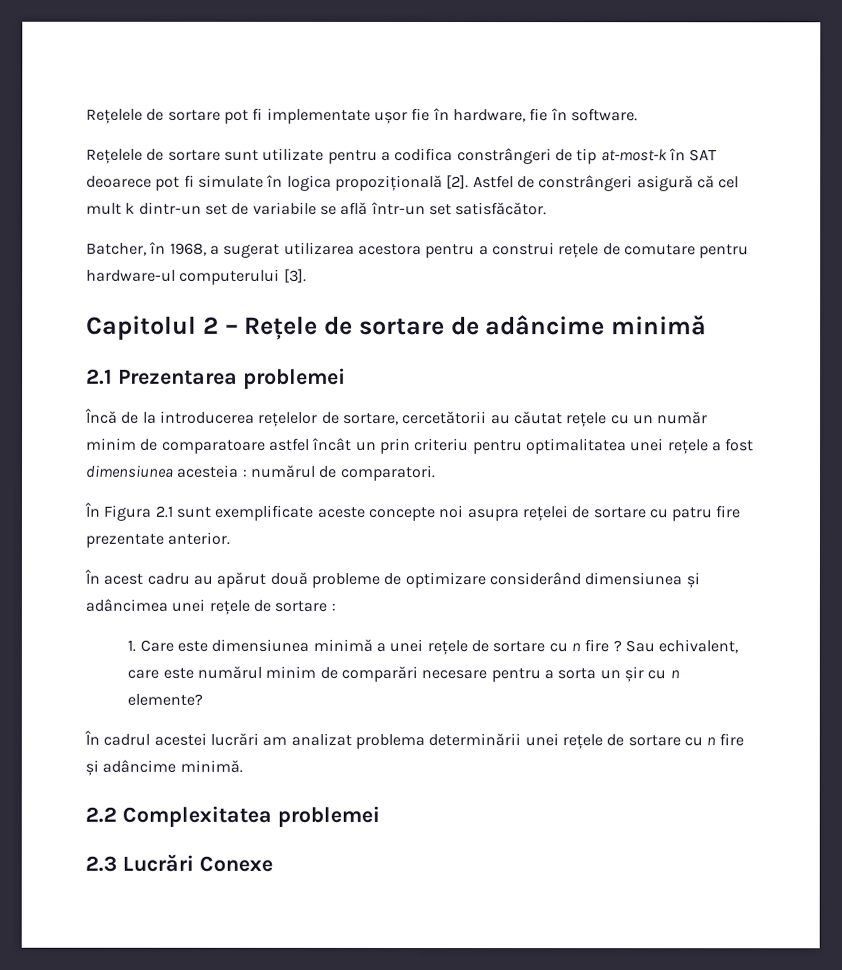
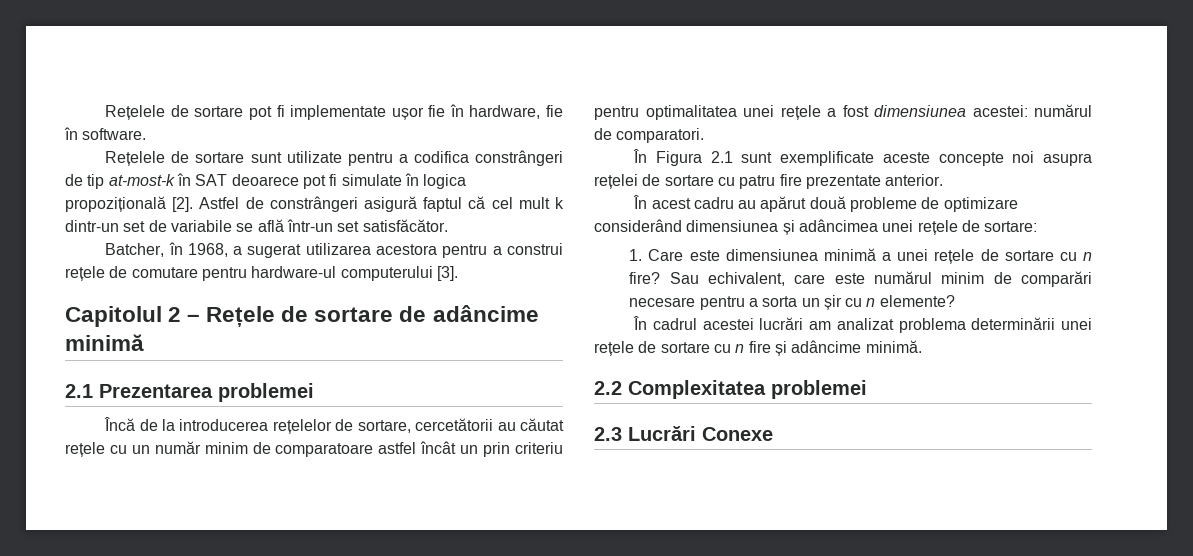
(694, 183) none -> [423,197,463,212] faptul
[177,464,248,478] acesteia : -> [972,105,1028,117] acestei:
[274,600,336,612] sortare : -> [984,221,1038,232] sortare:
[584,639,622,653] fire ? -> [629,272,661,284] fire?

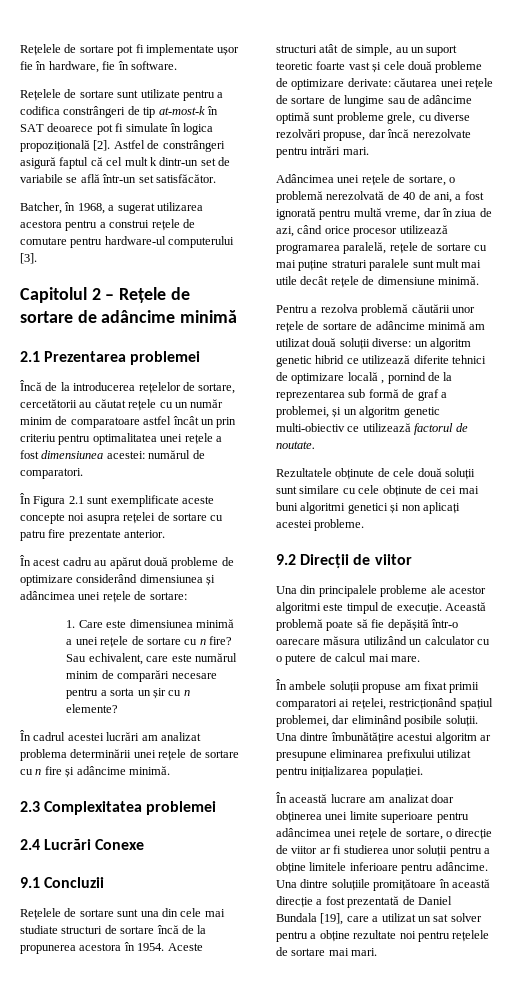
[594,381,622,395] 2.2 -> [20,801,40,812] 2.3
[594,427,622,441] 2.3 -> [20,839,40,850] 2.4
(773, 434) none -> [20,877,105,888] [20,908,225,920] [20,925,207,934] [20,942,203,954] [276,44,458,56] [276,61,483,73] [276,78,493,90] [276,95,473,107] [276,112,470,124] [276,129,471,141] [276,146,369,158] [276,174,455,186] [276,191,484,203] [276,208,492,220] [276,225,448,237] [276,242,487,254] [276,259,482,271] [276,276,479,288] [276,304,475,316] [276,321,486,333] [276,338,471,350] [276,355,486,367] [276,372,453,384] [276,389,447,401] [276,406,440,418] [276,423,468,435] [276,441,315,449] [276,468,475,480] [276,485,479,497] [276,502,460,514] [276,519,365,531] [276,554,412,568] [276,585,486,597] [276,602,486,614] [276,619,458,631] [276,636,490,645] [276,653,420,665] [276,679,480,693] [276,698,493,710] [276,715,478,727] [276,732,491,744] [276,749,472,761] [276,766,423,778] [276,792,454,803] [276,811,469,823] [276,828,493,840] [276,845,490,857] [276,862,488,874] [276,879,490,891] [276,896,452,908] [276,913,482,925] [276,930,490,942] [276,947,378,956] // 9.1 Concluzii // Rețelele de sortare sunt una din cele mai studiate structuri de sortare încă de la propunerea acestora în 1954. Aceste structuri atât de simple, au un suport teoretic foarte vast și cele două probleme de optimizare derivate: căutarea unei rețele de sortare de lungime sau de adâncime optimă sunt probleme grele, cu diverse rezolvări propuse, dar încă nerezolvate pentru intrări mari. // Adâncimea unei rețele de sortare, o problemă nerezolvată de 40 de ani, a fost ignorată pentru multă vreme, dar în ziua de azi, când orice procesor utilizează programarea paralelă, rețele de sortare cu mai puține straturi paralele sunt mult mai utile decât rețele de dimensiune minimă. // Pentru a rezolva problemă căutării unor rețele de sortare de adâncime minimă am utilizat două soluții diverse: un algoritm genetic hibrid ce utilizează diferite tehnici de optimizare locală , pornind de la reprezentarea sub formă de graf a problemei, și un algoritm genetic multi-obiectiv ce utilizează factorul de noutate. // Rezultatele obținute de cele două soluții sunt similare cu cele obținute de cei mai buni algoritmi genetici și non aplicați acestei probleme. // 9.2 Direcții de viitor // Una din principalele probleme ale acestor algoritmi este timpul de execuție. Această problemă poate să fie depășită într-o oarecare măsura utilizând un calculator cu o putere de calcul mai mare. // În ambele soluții propuse am fixat primii comparatori ai rețelei, restricționând spațiul problemei, dar eliminând posibile soluții. Una dintre îmbunătățire acestui algoritm ar presupune eliminarea prefixului utilizat pentru inițializarea populației. // În această lucrare am analizat doar obținerea unei limite superioare pentru adâncimea unei rețele de sortare, o direcție de viitor ar fi studierea unor soluții pentru a obține limitele inferioare pentru adâncime. Una dintre soluțiile promițătoare în această direcție a fost prezentată de Daniel Bundala [19], care a utilizat un sat solver pentru a obține rezultate noi pentru rețelele de sortare mai mari.

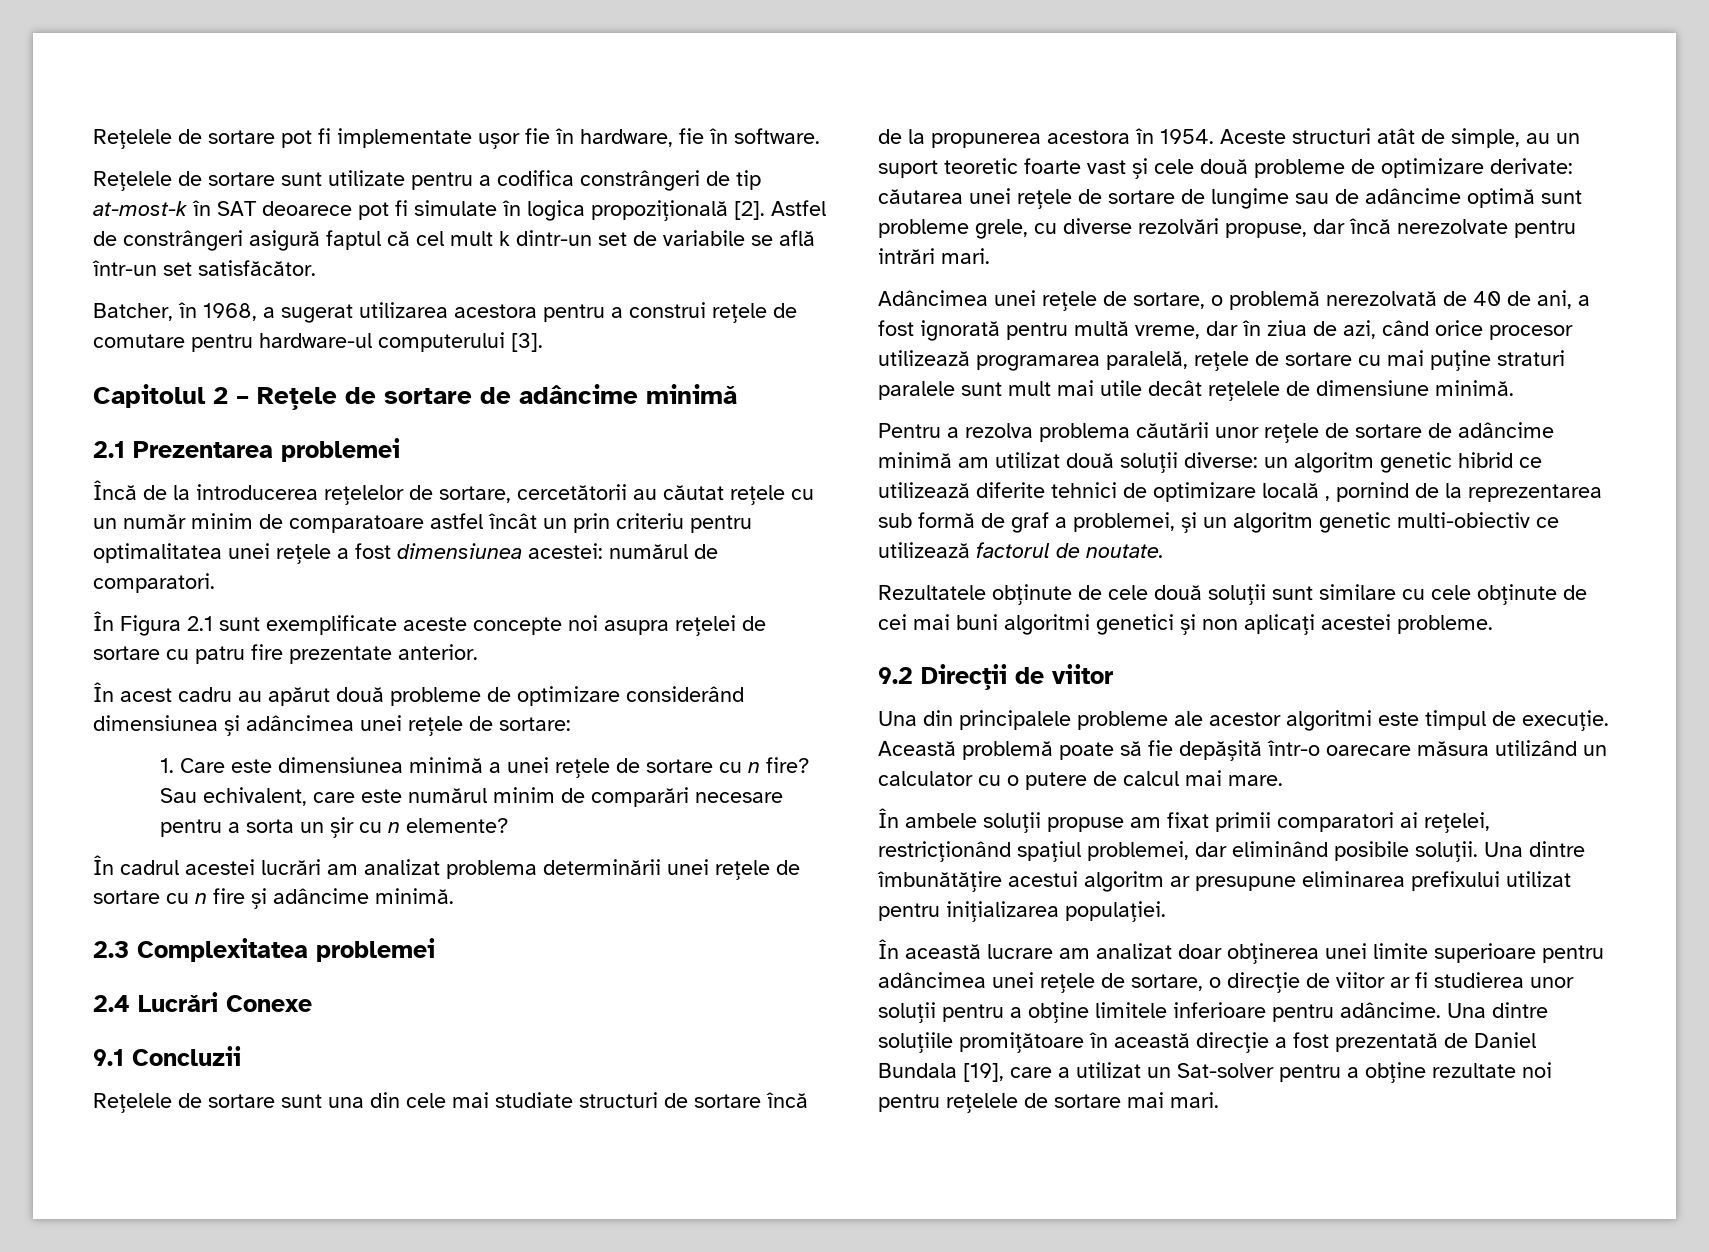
[330,276,359,288] rețele -> [1208,381,1280,401] rețelele
[361,304,409,316] problemă -> [1039,423,1130,442] problema
[433,913,482,922] sat solver -> [1177,1063,1274,1078] Sat-solver

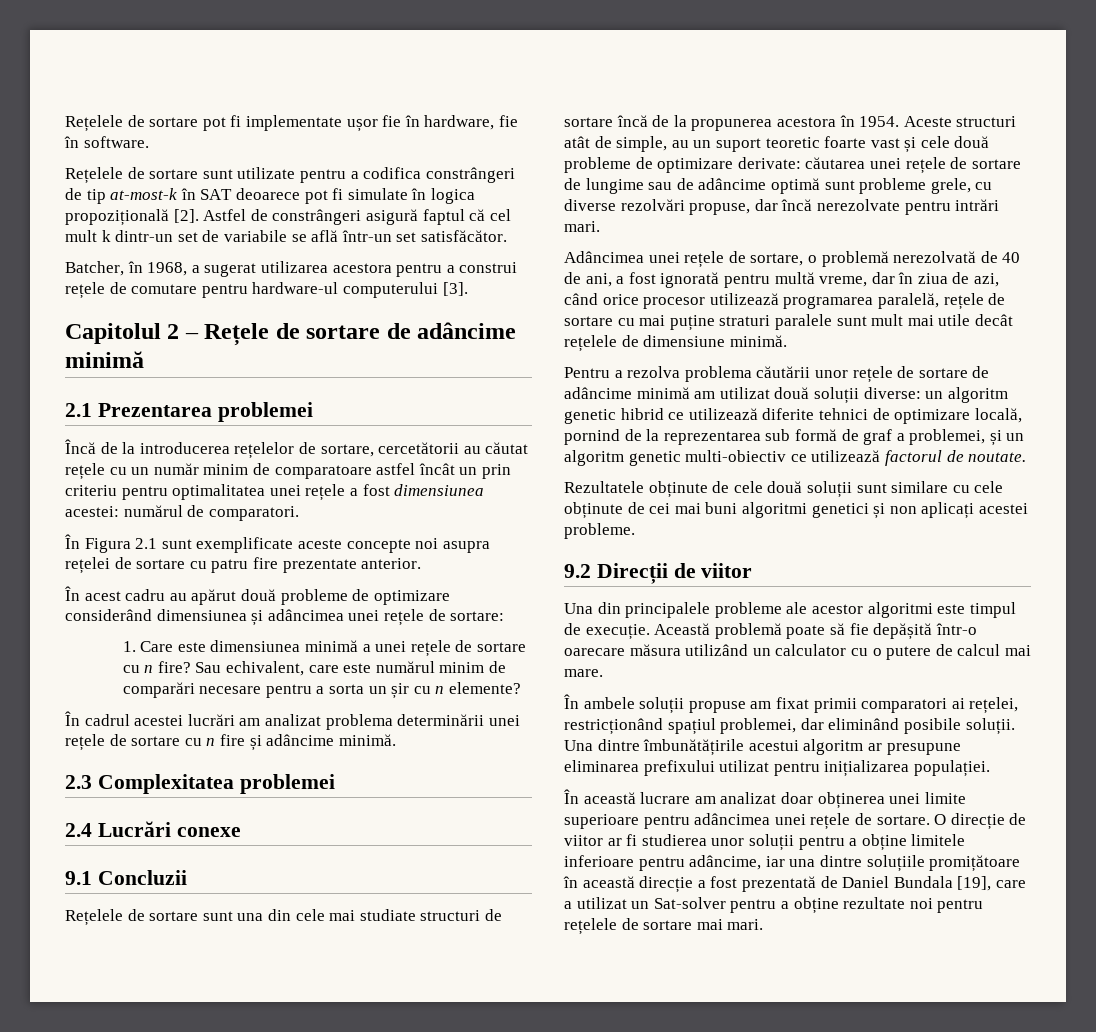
[226,995,312,1012] Conexe -> [176,827,241,837] conexe
[1262,483,1330,501] locală , -> [974,408,1022,423] locală,
[877,871,1002,892] îmbunătățire -> [643,739,745,756] îmbunătățirile
[1131,974,1221,991] sortare, o -> [876,814,947,825] sortare. O
[1340,1002,1486,1018] adâncime. Una -> [689,855,816,870] adâncime, iar una

